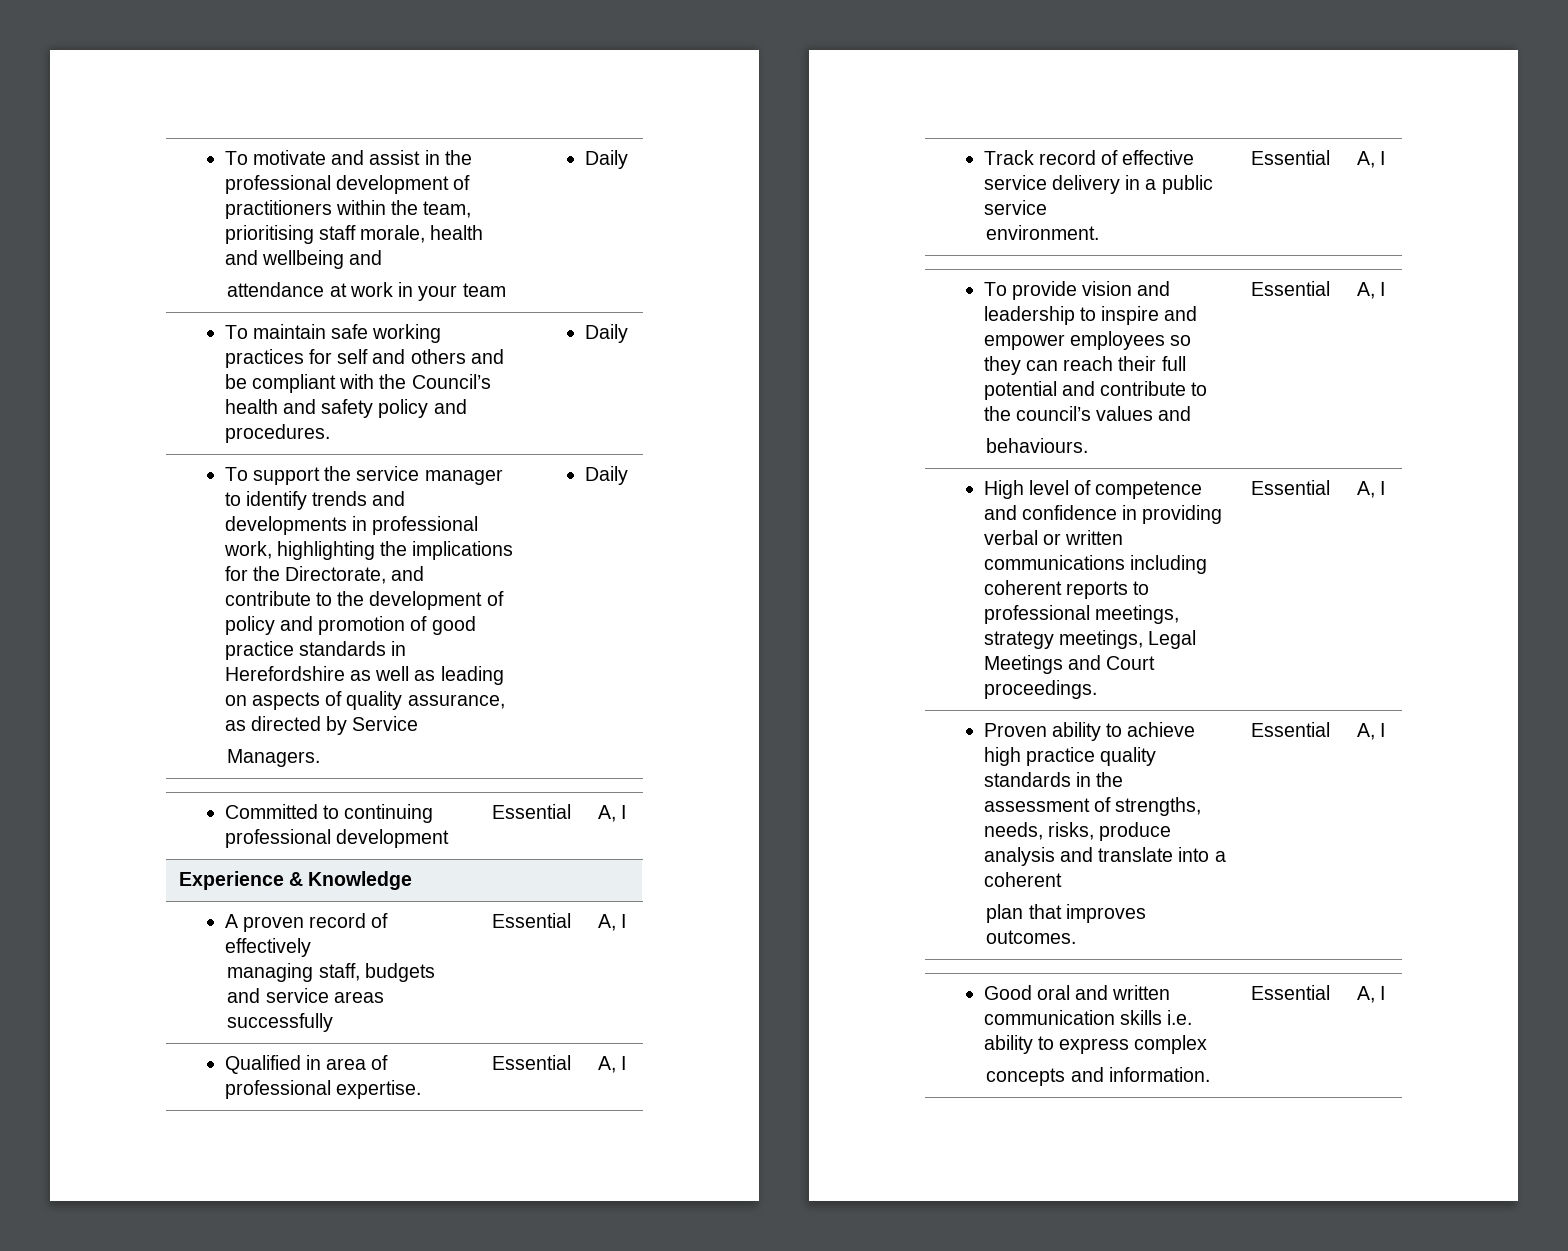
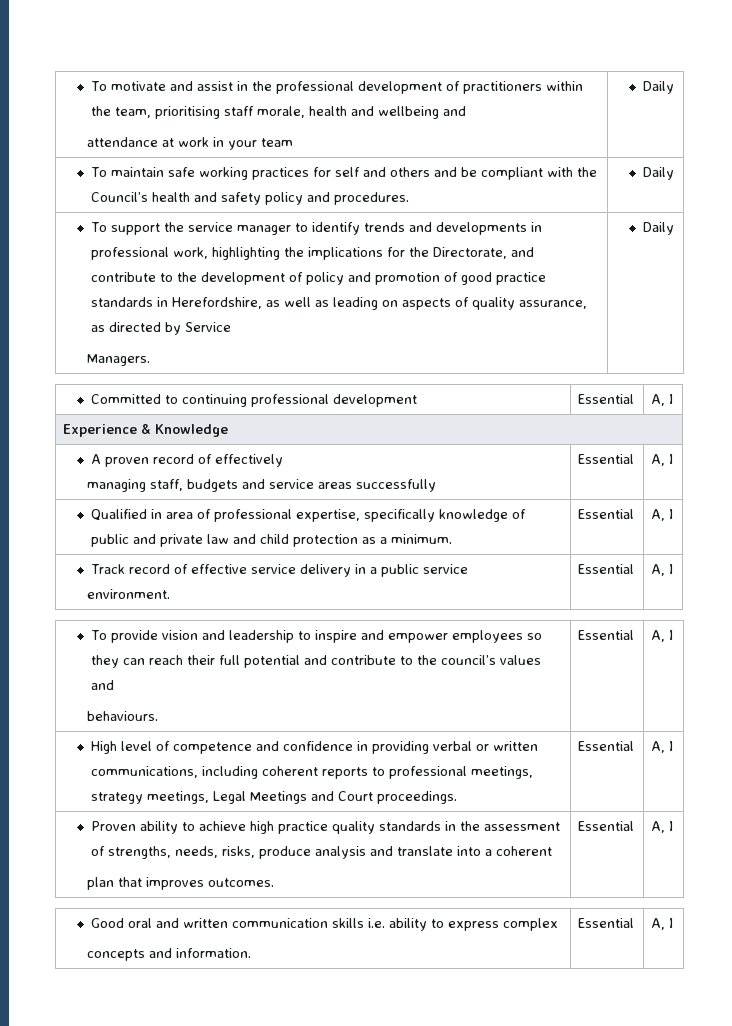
[224,666,345,681] Herefordshire -> [172,297,263,309] Herefordshire,
[335,1080,421,1099] expertise. -> [296,509,527,522] [91,534,453,547] expertise, specifically knowledge of public and private law and child protection as a minimum.
[983,555,1125,570] communications -> [91,766,199,778] communications,

